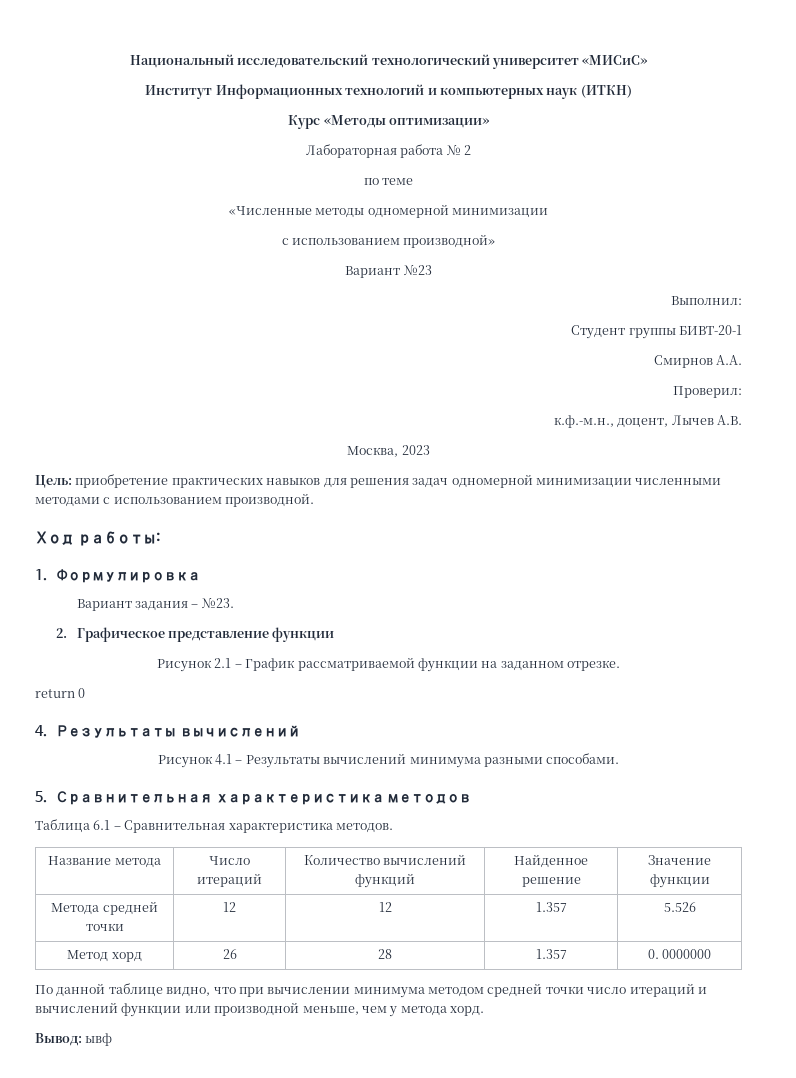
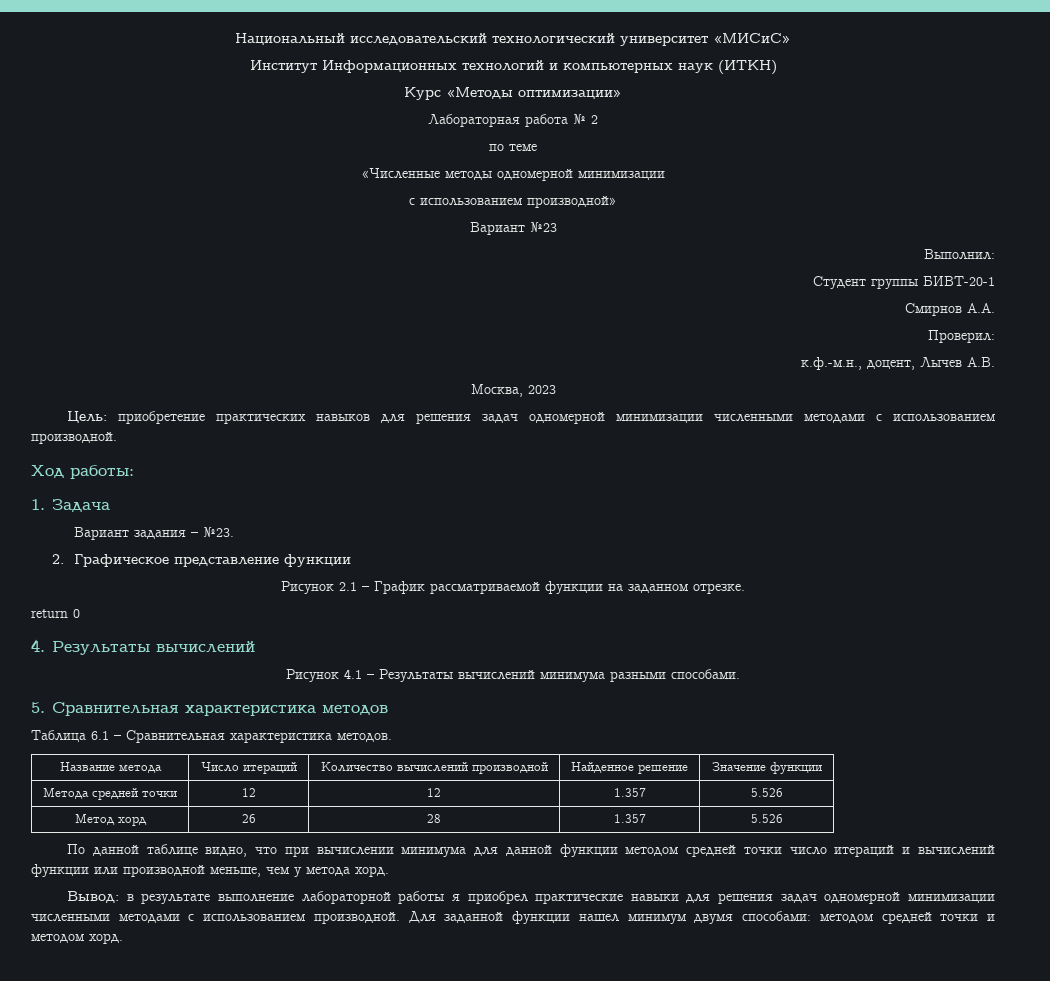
[55,569,200,583] Формулировка -> [52,499,111,512] Задача
[355,873,415,888] функций -> [471,762,548,774] производной
[647,949,712,959] 0. 0000000 -> [750,814,783,823] 5.526
(425, 992) none -> [474,844,618,857] для данной функции
[85,1033,113,1046] ывф -> [126,891,995,904] [31,911,996,924] [31,933,123,944] в результате выполнение лабораторной работы я приобрел практические навыки для решения задач одномерной минимизации численными методами с использованием производной. Для заданной функции нашел минимум двумя способами: методом средней точки и методом хорд.

